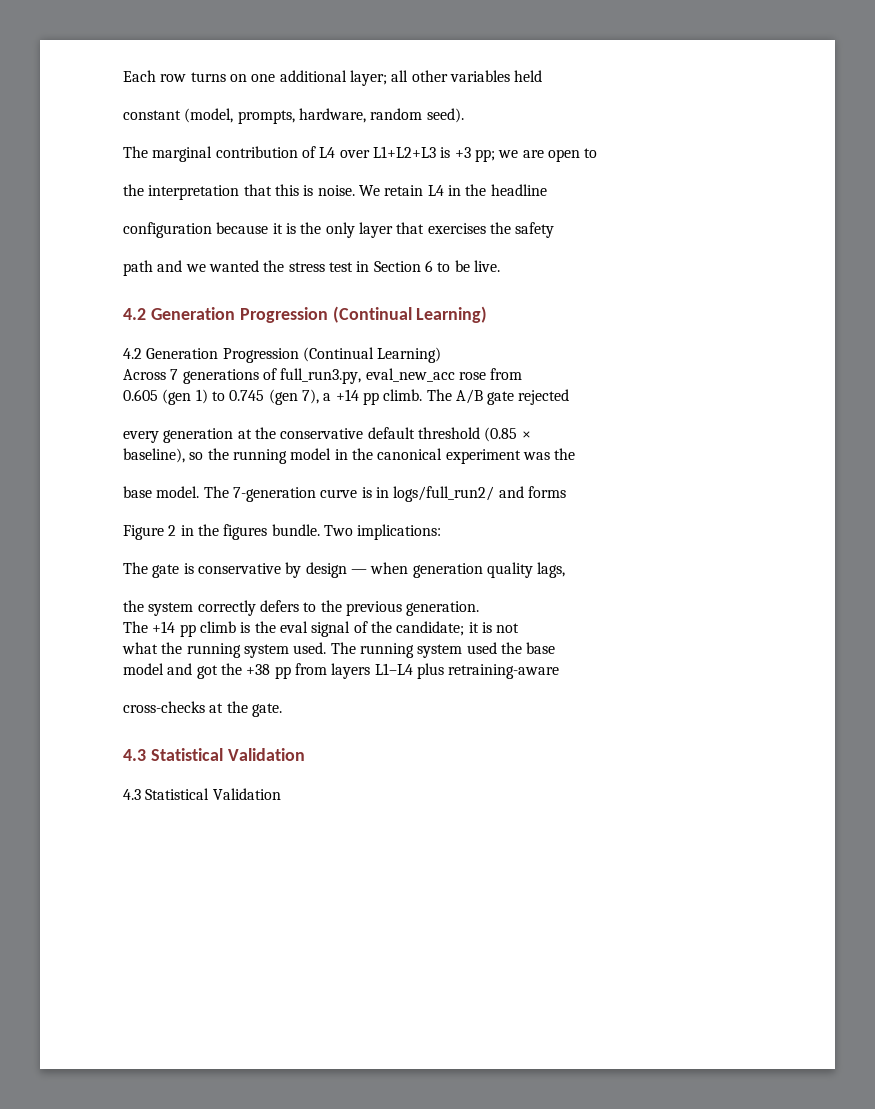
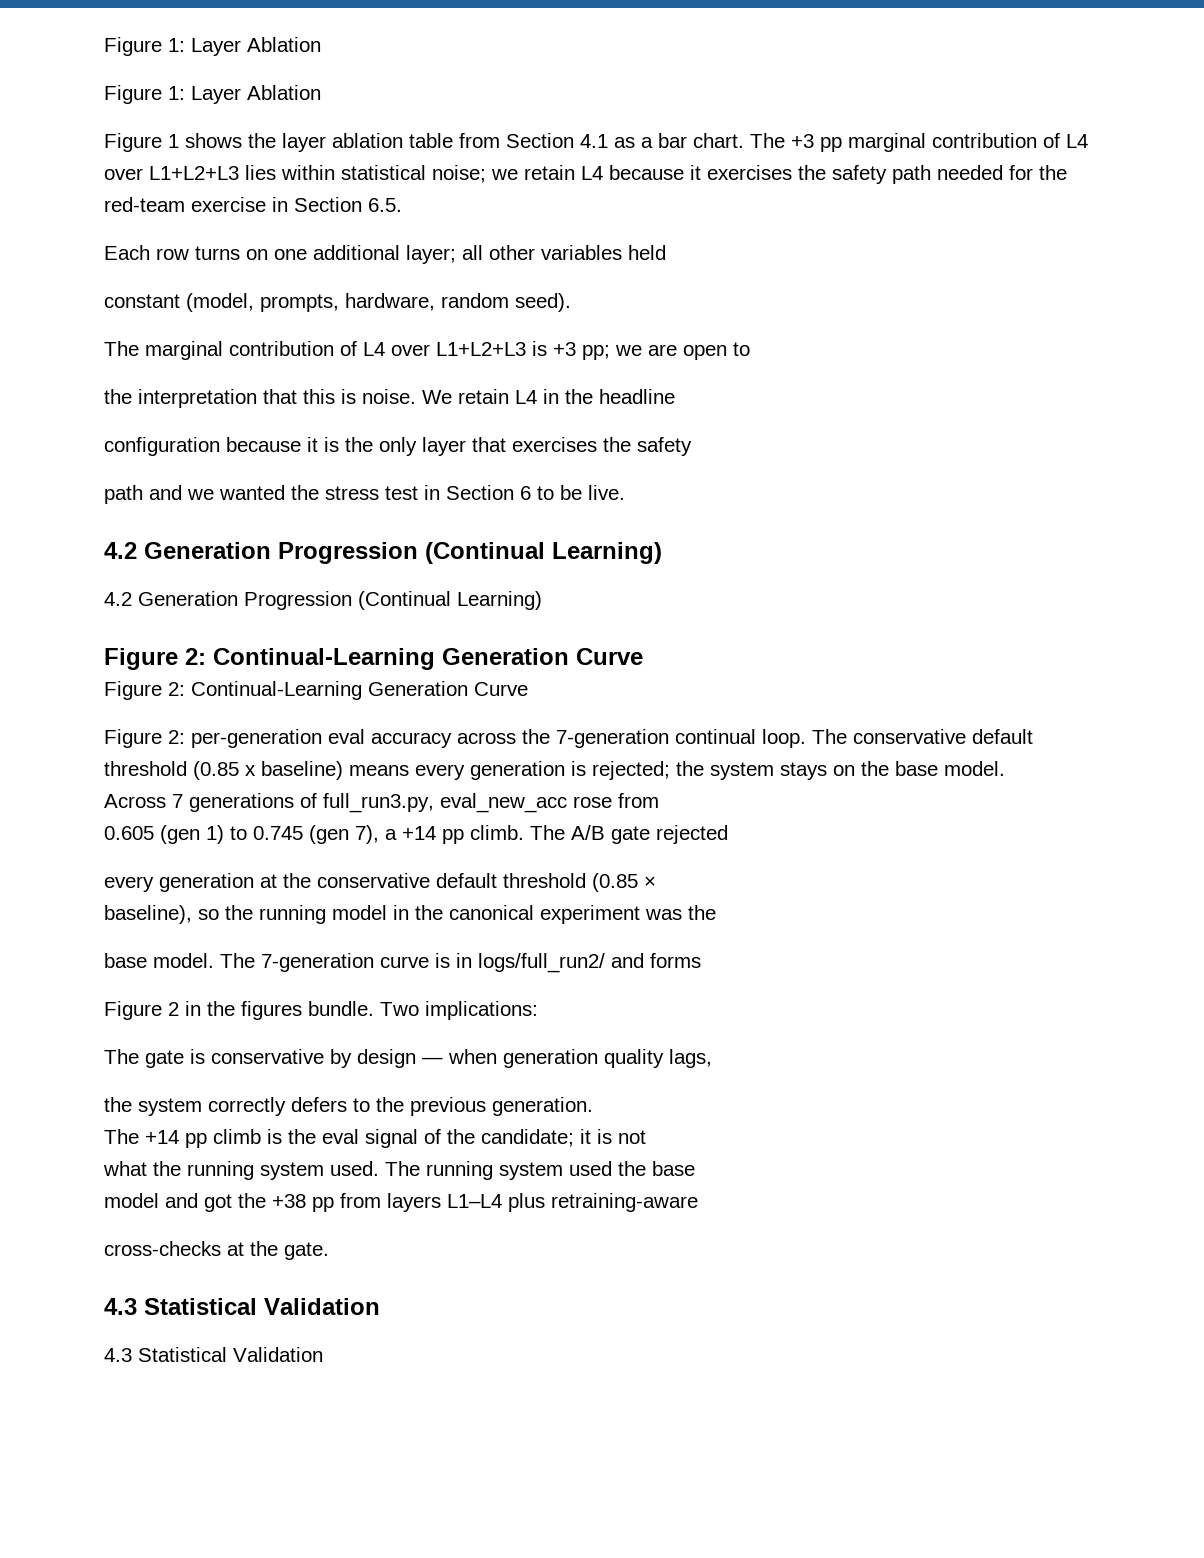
(123, 76) none -> [104,37,321,56] [104,85,321,104] [104,133,1088,152] [104,165,1067,184] [104,197,402,212] Figure 1: Layer Ablation // Figure 1: Layer Ablation // Figure 1 shows the layer ablation table from Section 4.1 as a bar chart. The +3 pp marginal contribution of L4 over L1+L2+L3 lies within statistical noise; we retain L4 because it exercises the safety path needed for the red-team exercise in Section 6.5. //
(442, 355) none -> [104,648,643,670] [104,681,528,700] [104,729,1033,748] [104,761,1005,780] // Figure 2: Continual-Learning Generation Curve // Figure 2: Continual-Learning Generation Curve // Figure 2: per-generation eval accuracy across the 7-generation continual loop. The conservative default threshold (0.85 x baseline) means every generation is rejected; the system stays on the base model.

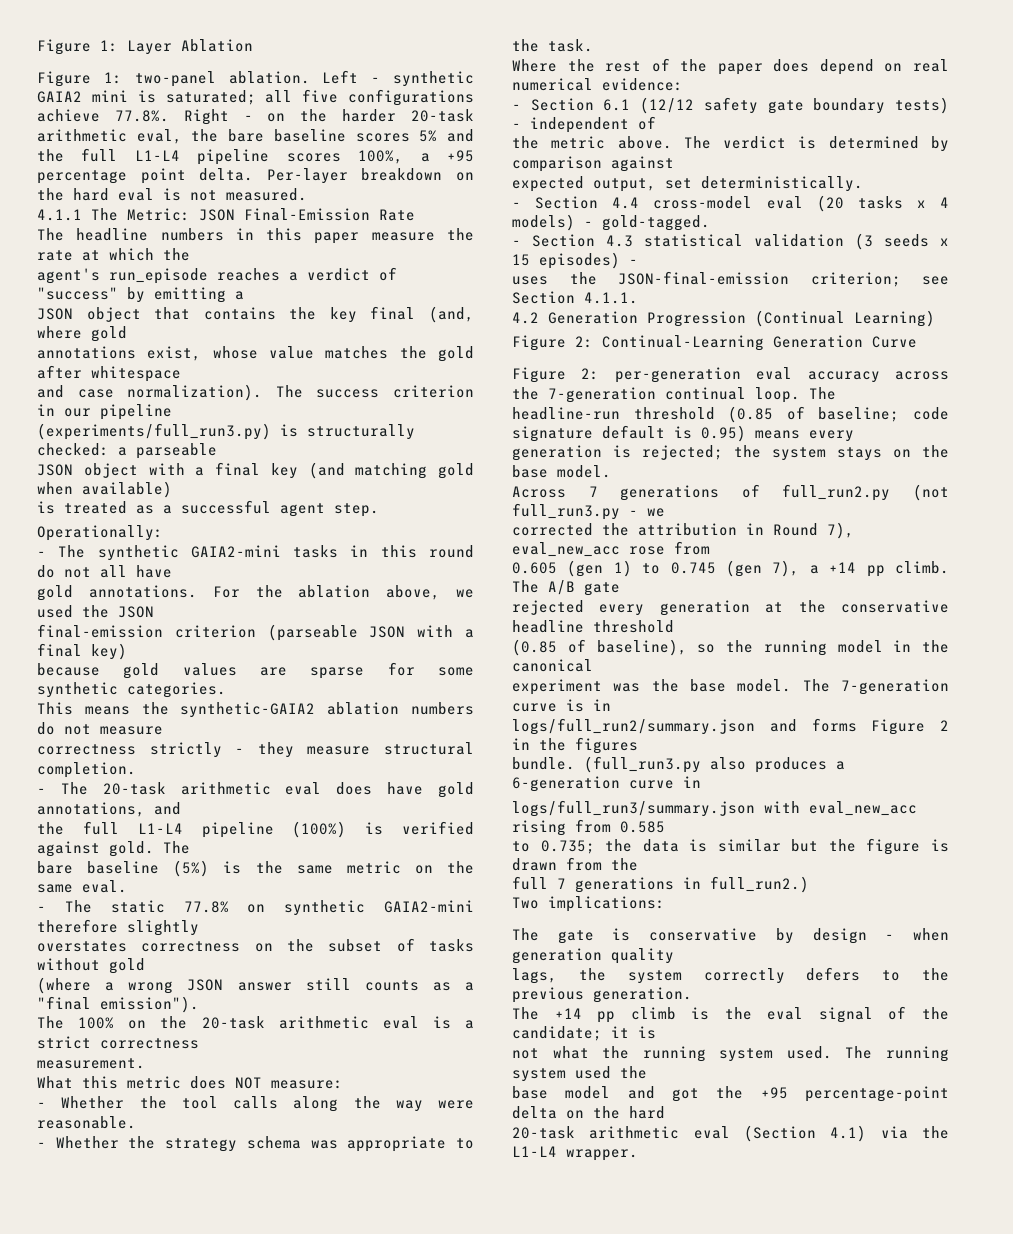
[191,85,321,104] [104,133,1088,152] [104,165,1067,184] [104,197,402,212] [104,245,666,264] [104,293,571,312] [104,341,750,360] [104,389,675,408] [104,437,692,456] [104,485,625,504] [104,542,662,564] [104,591,542,610] [104,648,643,670] Layer Ablation // Figure 1 shows the layer ablation table from Section 4.1 as a bar chart. The +3 pp marginal contribution of L4 over L1+L2+L3 lies within statistical noise; we retain L4 because it exercises the safety path needed for the red-team exercise in Section 6.5. // Each row turns on one additional layer; all other variables held // constant (model, prompts, hardware, random seed). // The marginal contribution of L4 over L1+L2+L3 is +3 pp; we are open to // the interpretation that this is noise. We retain L4 in the headline // configuration because it is the only layer that exercises the safety // path and we wanted the stress test in Section 6 to be live. // 4.2 Generation Progression (Continual Learning) // 4.2 Generation Progression (Continual Learning) // Figure 2: Continual-Learning Generation Curve -> [134,70,474,87] [37,89,474,106] [37,109,474,125] [37,129,475,144] [37,148,475,165] [37,168,474,184] [37,188,307,201] [37,208,415,221] [37,228,474,244] [37,248,190,261] [37,267,397,284] [37,287,244,303] [37,306,474,323] [37,326,127,342] [37,346,474,362] [37,365,181,382] [37,384,474,401] [37,404,172,420] [37,423,415,440] [37,443,217,459] [37,462,474,479] [37,481,172,498] [37,500,379,517] [37,525,163,541] [37,545,474,561] [37,565,172,578] [37,585,474,601] [37,605,154,618] [37,624,475,641] [37,643,127,660] [37,662,474,679] [37,682,226,698] [37,702,474,718] [37,722,163,735] [37,742,474,758] [37,762,136,778] [37,782,474,798] [37,802,181,817] [37,821,474,838] [37,841,190,857] [37,860,474,877] [37,880,127,893] [37,900,474,916] [37,919,199,936] [37,938,474,952] [37,958,145,974] [37,977,474,994] [37,996,199,1013] [37,1016,474,1029] [37,1036,199,1049] [37,1058,145,1069] [37,1076,343,1089] [37,1096,474,1112] [37,1116,136,1129] [37,1136,475,1152] [512,39,593,52] [512,58,949,75] [512,78,683,91] [512,97,949,114] [512,116,656,133] [512,136,949,152] [512,156,674,172] [512,176,863,192] [512,195,949,212] [512,214,710,231] [512,233,949,250] [512,252,638,269] [512,271,949,287] [512,291,638,304] [512,310,935,327] two-panel ablation. Left - synthetic GAIA2 mini is saturated; all five configurations achieve 77.8%. Right - on the harder 20-task arithmetic eval, the bare baseline scores 5% and the full L1-L4 pipeline scores 100%, a +95 percentage point delta. Per-layer breakdown on the hard eval is not measured. // 4.1.1 The Metric: JSON Final-Emission Rate // The headline numbers in this paper measure the rate at which the // agent's run_episode reaches a verdict of "success" by emitting a // JSON object that contains the key final (and, where gold // annotations exist, whose value matches the gold after whitespace // and case normalization). The success criterion in our pipeline // (experiments/full_run3.py) is structurally checked: a parseable // JSON object with a final key (and matching gold when available) // is treated as a successful agent step. // Operationally: // - The synthetic GAIA2-mini tasks in this round do not all have // gold annotations. For the ablation above, we used the JSON // final-emission criterion (parseable JSON with a final key) // because gold values are sparse for some synthetic categories. // This means the synthetic-GAIA2 ablation numbers do not measure // correctness strictly - they measure structural completion. // - The 20-task arithmetic eval does have gold annotations, and // the full L1-L4 pipeline (100%) is verified against gold. The // bare baseline (5%) is the same metric on the same eval. // - The static 77.8% on synthetic GAIA2-mini therefore slightly // overstates correctness on the subset of tasks without gold // (where a wrong JSON answer still counts as a "final emission"). // The 100% on the 20-task arithmetic eval is a strict correctness // measurement. // What this metric does NOT measure: // - Whether the tool calls along the way were reasonable. // - Whether the strategy schema was appropriate to the task. // Where the rest of the paper does depend on real numerical evidence: // - Section 6.1 (12/12 safety gate boundary tests) - independent of // the metric above. The verdict is determined by comparison against // expected output, set deterministically. // - Section 4.4 cross-model eval (20 tasks x 4 models) - gold-tagged. // - Section 4.3 statistical validation (3 seeds x 15 episodes) - // uses the JSON-final-emission criterion; see Section 4.1.1. // 4.2 Generation Progression (Continual Learning)
[853,729,1033,744] [104,761,343,780] conservative default threshold (0.85 x baseline) -> [512,406,949,423] [512,425,746,442] headline-run threshold (0.85 of baseline; code signature default is 0.95)
[323,793,434,813] full_run3.py, -> [782,484,949,501] [512,503,665,520] [512,522,854,539] full_run2.py (not full_run3.py - we // corrected the attribution in Round 7),
(650, 835) none -> (620, 589) //
(728, 834) // -> (584, 607) none
[436,873,656,892] default threshold (0.85 × // -> [512,620,674,633] [512,639,586,656] headline threshold // (0.85 of
(534, 912) none -> (593, 665) //
(716, 912) // -> (679, 685) none
[478,953,605,973] logs/full_run2/ -> [512,718,755,735] // logs/full_run2/summary.json
(701, 960) // -> (857, 725) none
[308,1001,374,1016] bundle. -> [512,756,845,773] [512,776,701,792] [512,800,917,817] [512,819,665,836] [512,838,949,855] [512,857,638,871] [512,876,809,893] // bundle. (full_run3.py also produces a 6-generation curve in // logs/full_run3/summary.json with eval_new_acc rising from 0.585 // to 0.735; the data is similar but the figure is drawn from the // full 7 generations in full_run2.) //
[422,1057,443,1064] — -> [885,934,895,940] -
(664, 1058) none -> (674, 956) //
(712, 1058) // -> (557, 976) none
[618,1130,646,1144] not // -> [512,1048,539,1059] // not
[652,1161,695,1176] base // -> [512,1086,548,1099] // base
[272,1193,698,1212] [104,1241,329,1260] [104,1298,380,1315] [104,1347,323,1362] +38 pp from layers L1–L4 plus retraining-aware // cross-checks at the gate. // 4.3 Statistical Validation // 4.3 Statistical Validation -> [760,1086,949,1102] [512,1106,665,1119] [512,1125,949,1142] [512,1146,638,1161] +95 percentage-point delta on the hard // 20-task arithmetic eval (Section 4.1) via the L1-L4 wrapper.

